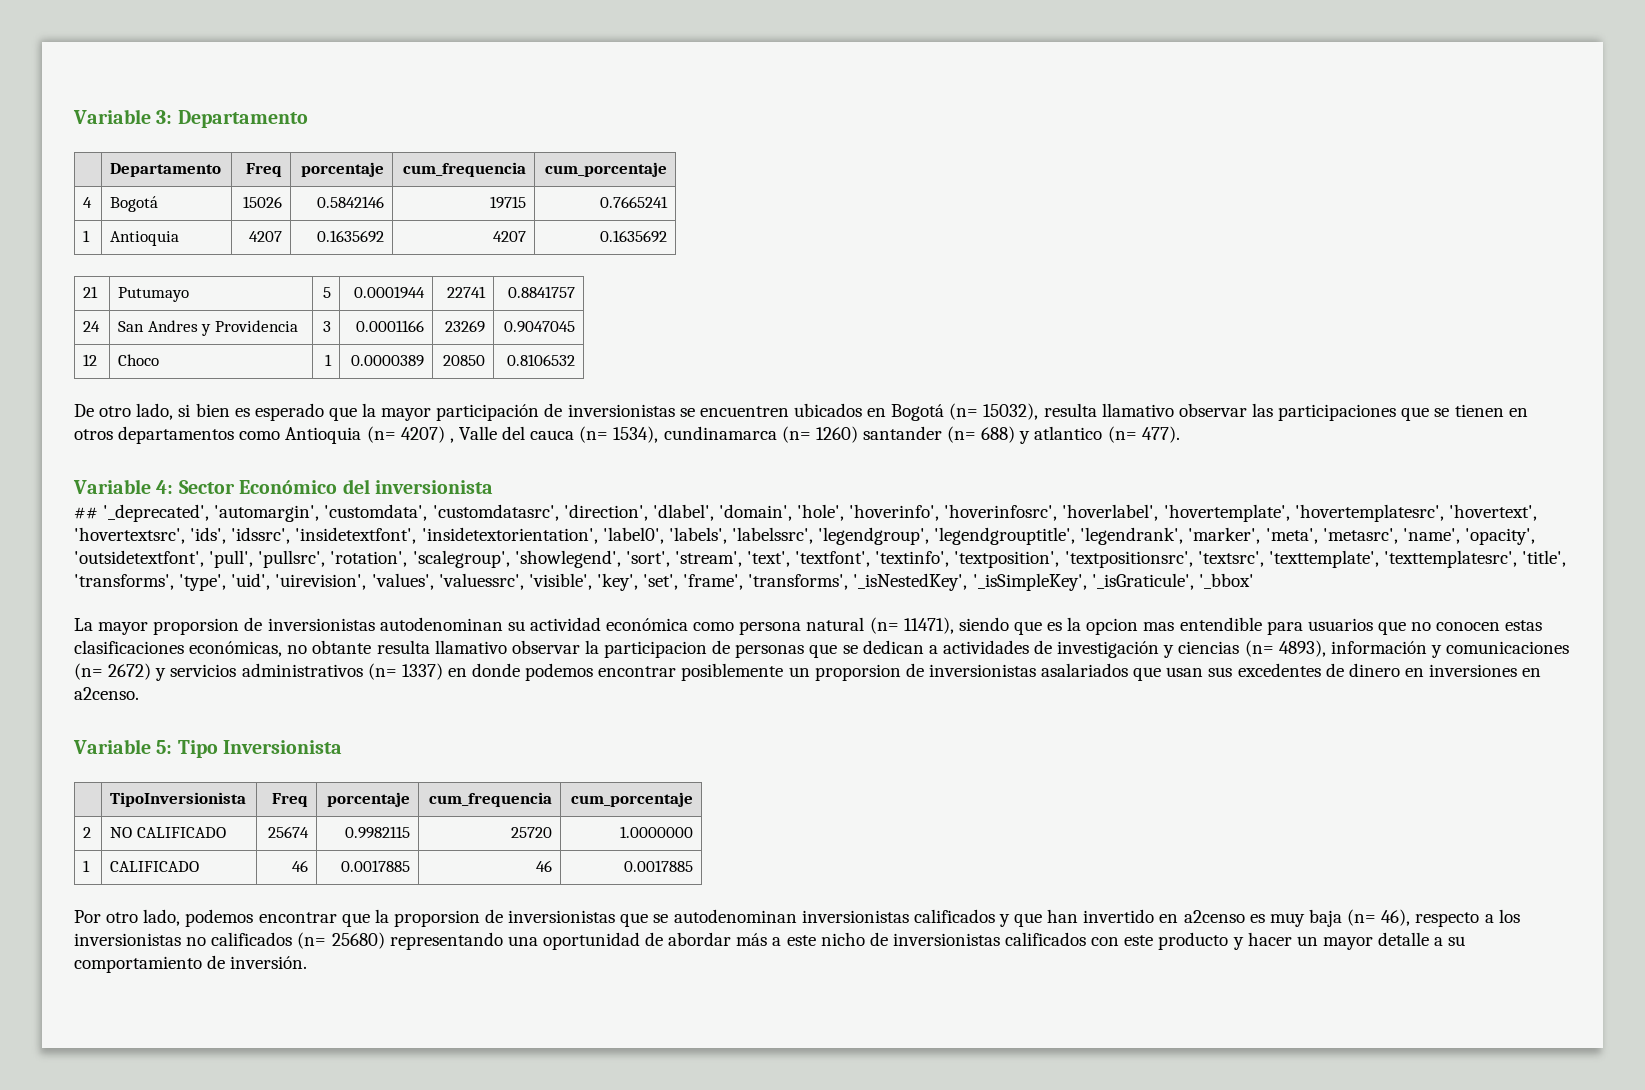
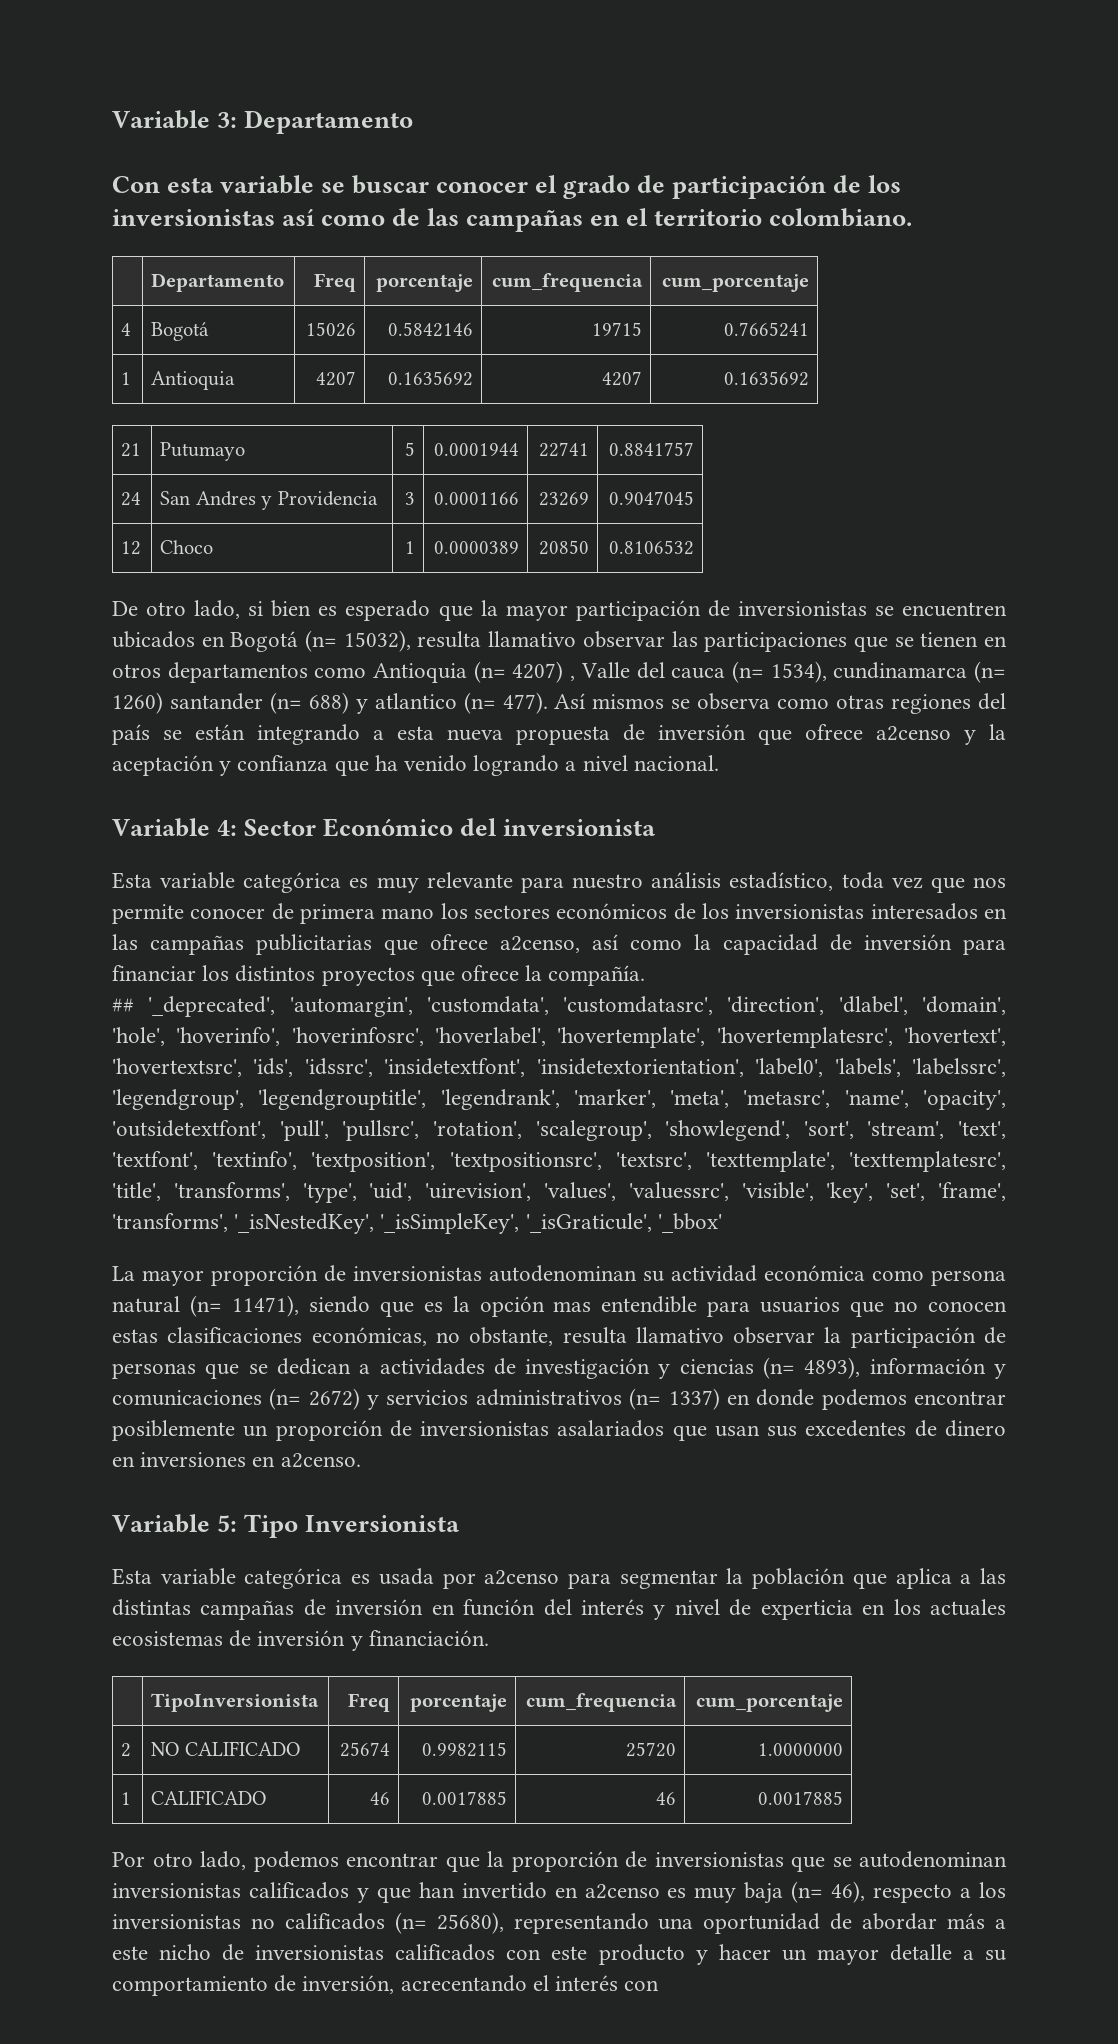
(308, 119) none -> [112,175,902,199] [112,208,913,232] // Con esta variable se buscar conocer el grado de participación de los inversionistas así como de las campañas en el territorio colombiano.
(1180, 434) none -> [554,693,1006,714] [112,724,1006,745] [112,755,719,776] Así mismos se observa como otras regiones del país se están integrando a esta nueva propuesta de inversión que ofrece a2censo y la aceptación y confianza que ha venido logrando a nivel nacional.
(493, 487) none -> [112,872,1007,893] [112,903,1008,924] [112,934,1006,955] [112,965,646,986] // Esta variable categórica es muy relevante para nuestro análisis estadístico, toda vez que nos permite conocer de primera mano los sectores económicos de los inversionistas interesados en las campañas publicitarias que ofrece a2censo, así como la capacidad de inversión para financiar los distintos proyectos que ofrece la compañía.
[153,618,240,635] proporsion -> [211,1265,318,1286] proporción
[1086,618,1139,635] opcion -> [479,1296,545,1317] opción
[312,640,372,654] obtante -> [469,1327,554,1346] obstante,
[604,641,708,658] participacion -> [850,1327,976,1348] participación
[814,664,901,681] proporsion -> [275,1420,383,1441] proporción
(343, 747) none -> [112,1568,1006,1589] [112,1599,1007,1620] [112,1630,489,1651] // Esta variable categórica es usada por a2censo para segmentar la población que aplica a las distintas campañas de inversión en función del interés y nivel de experticia en los actuales ecosistemas de inversión y financiación.
[393,910,480,927] proporsion -> [511,1851,619,1872] proporción
[331,932,385,949] 25680) -> [436,1912,504,1934] 25680),
[230,956,308,969] inversión. -> [302,1975,660,1994] inversión, acrecentando el interés con

